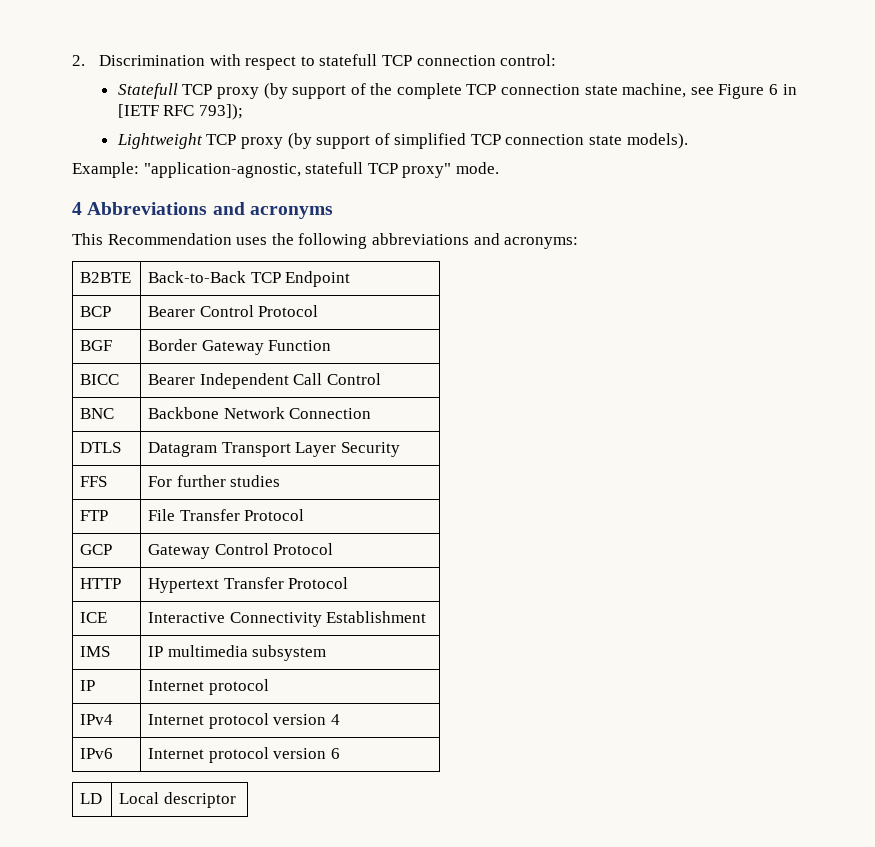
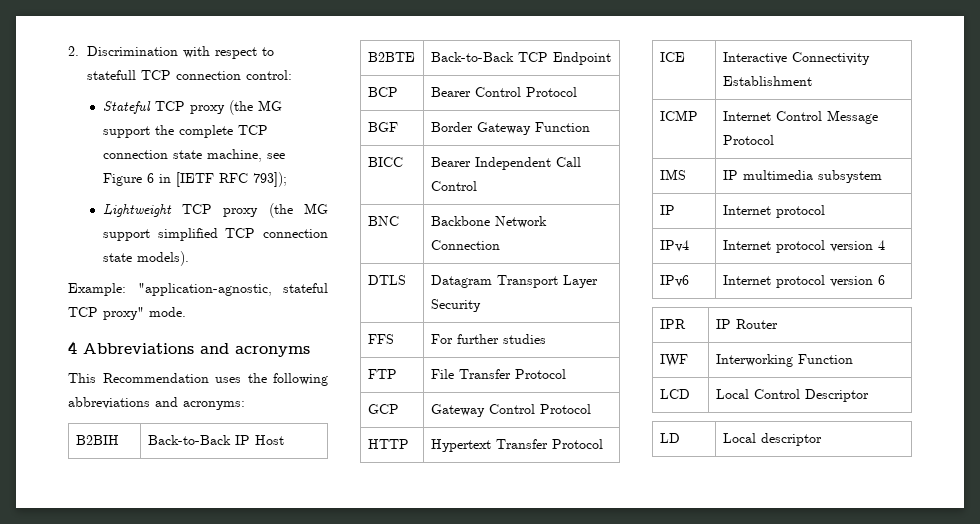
[117,83,366,99] Statefull TCP proxy (by support of -> [102,100,282,115] [102,126,150,138] Stateful TCP proxy (the MG support
[287,133,390,149] (by support of -> [268,203,328,218] [102,229,150,241] (the MG support
[305,162,364,174] statefull -> [283,283,328,293] stateful
(579, 243) none -> [75,435,119,445] [147,435,284,445] // B2BIH | Back-to-Back IP Host
(427, 617) none -> [659,110,698,121] [722,110,878,124] [722,135,774,145] // ICMP | Internet Control Message Protocol
(341, 753) none -> [659,319,686,329] [715,319,778,329] [659,354,688,367] [715,354,853,367] [659,389,690,399] [715,389,869,402] // IPR | IP Router // IWF | Interworking Function // LCD | Local Control Descriptor

